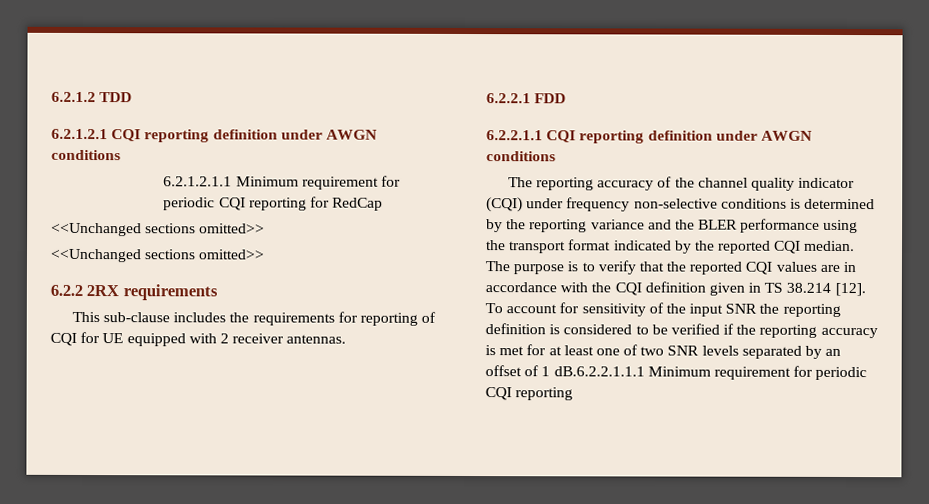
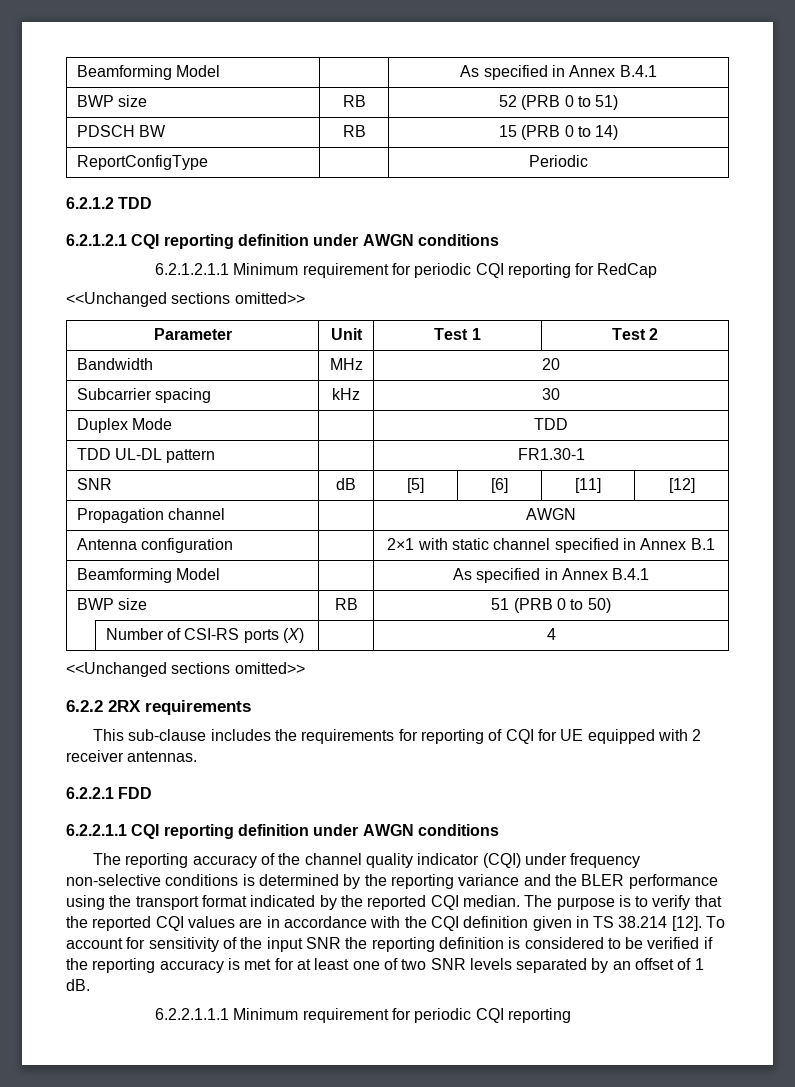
(51, 97) none -> [76,65,220,80] [460,65,657,80] [76,95,147,107] [342,95,366,107] [498,95,619,110] [76,125,166,137] [342,125,366,137] [498,125,619,140] [76,155,208,170] [529,155,588,167] Beamforming Model | | As specified in Annex B.4.1 // BWP size | RB | 52 (PRB 0 to 51) // PDSCH BW | RB | 15 (PRB 0 to 14) // ReportConfigType | | Periodic //
(266, 228) none -> [153,328,232,340] [330,328,363,340] [434,328,481,340] [611,328,659,340] [76,358,153,370] [329,358,363,370] [542,358,560,370] [76,388,211,403] [332,388,360,400] [542,388,560,400] [76,418,172,433] [534,418,568,430] [76,448,216,463] [517,448,585,460] [76,478,112,490] [336,478,356,490] [407,478,424,493] [491,478,508,493] [575,478,601,493] [668,478,695,493] [76,508,225,523] [526,508,576,520] [76,538,233,553] [387,538,715,553] [76,568,220,583] [452,568,650,583] [76,598,147,610] [334,598,358,610] [491,598,611,613] [105,628,304,643] [546,628,556,640] // Parameter | Unit | Test 1 | Test 2 // Bandwidth | MHz | 20 // Subcarrier spacing | kHz | 30 // Duplex Mode | | TDD // TDD UL-DL pattern | | FR1.30-1 // SNR | dB | [5] | [6] | [11] | [12] // Propagation channel | | AWGN // Antenna configuration | | 2×1 with static channel specified in Annex B.1 // Beamforming Model | | As specified in Annex B.4.1 // BWP size | RB | 51 (PRB 0 to 50) // | Number of CSI-RS ports (X) | | 4
[553,366,645,377] dB.6.2.2.1.1.1 -> [66,979,90,991] [154,1008,229,1020] dB. // 6.2.2.1.1.1

